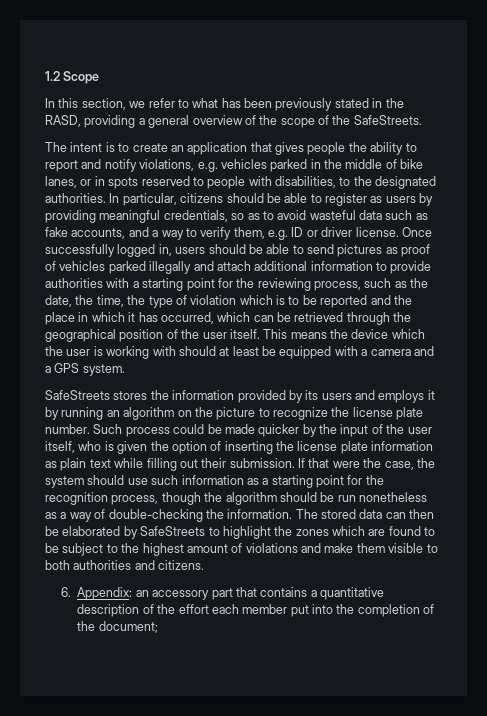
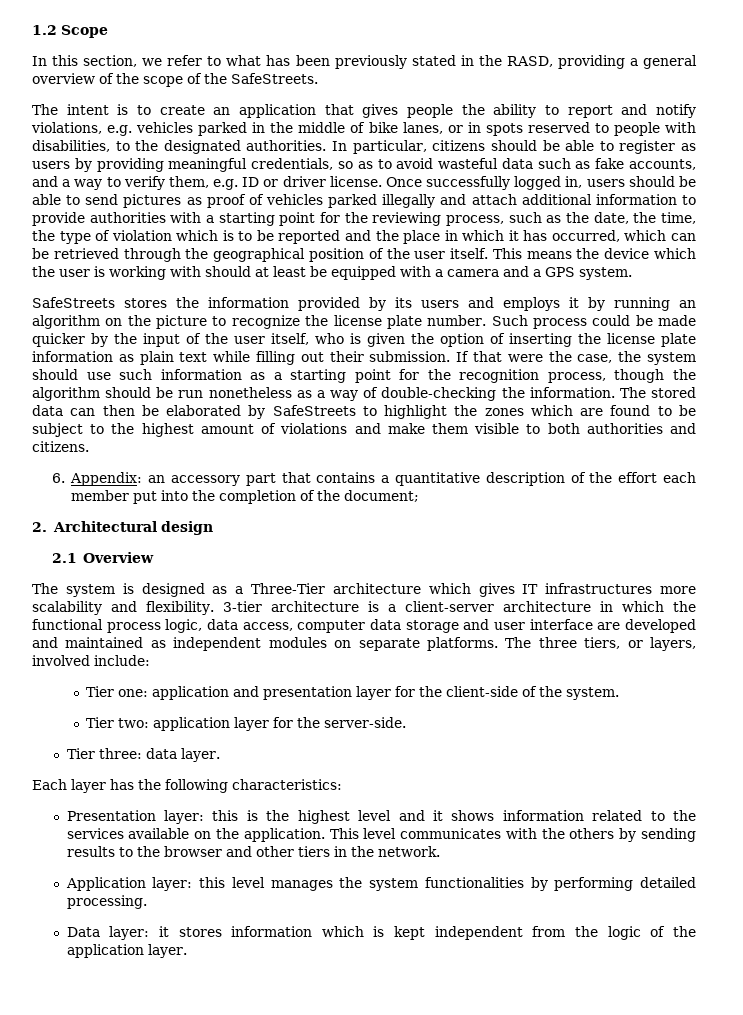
(158, 627) none -> [32,521,213,535] [51,552,155,563] [32,583,696,597] [32,601,696,615] [32,619,696,633] [32,637,696,651] [32,655,150,666] [86,686,620,700] [86,717,407,731] [66,748,220,762] [32,779,342,793] [66,810,696,824] [66,828,696,842] [66,846,440,857] [65,877,696,891] [66,895,147,909] [66,926,696,940] [66,944,187,958] // 2. Architectural design // 2.1 Overview // The system is designed as a Three-Tier architecture which gives IT infrastructures more scalability and flexibility. 3-tier architecture is a client-server architecture in which the functional process logic, data access, computer data storage and user interface are developed and maintained as independent modules on separate platforms. The three tiers, or layers, involved include: // Tier one: application and presentation layer for the client-side of the system. // Tier two: application layer for the server-side. // Tier three: data layer. // Each layer has the following characteristics: // Presentation layer: this is the highest level and it shows information related to the services available on the application. This level communicates with the others by sending results to the browser and other tiers in the network. // Application layer: this level manages the system functionalities by performing detailed processing. // Data layer: it stores information which is kept independent from the logic of the application layer.

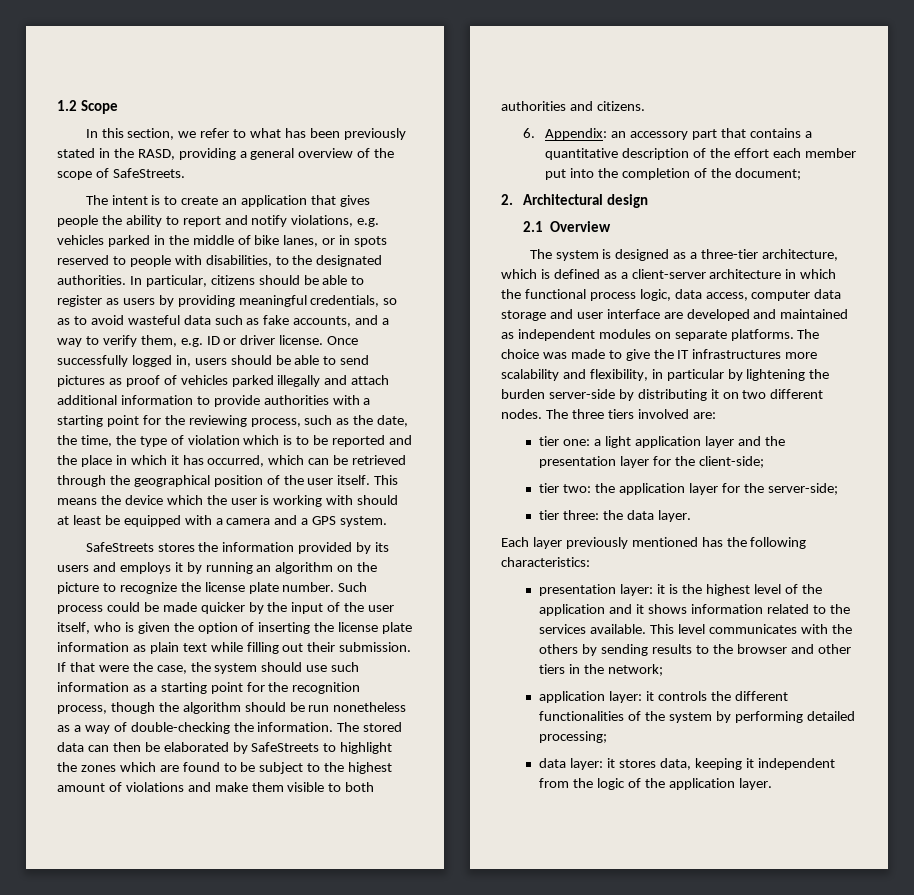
[204,73,227,84] the -> (109, 173) none
[251,583,696,597] [32,601,379,615] Three-Tier architecture which gives IT infrastructures more scalability and flexibility. 3-tier architecture is -> [701,249,839,261] [501,269,617,279] three-tier architecture, which is defined as
[538,637,696,651] [32,655,150,666] [86,686,620,700] [86,717,407,731] [66,748,142,759] three tiers, or layers, involved include: // Tier one: application and presentation layer for the client-side of the system. // Tier two: application layer for the server-side. // Tier three: -> [501,349,818,361] [501,369,830,381] [501,389,824,401] [501,409,716,419] [539,436,785,448] [539,456,764,468] [539,483,838,495] [539,510,624,520] choice was made to give the IT infrastructures more scalability and flexibility, in particular by lightening the burden server-side by distributing it on two different nodes. The three tiers involved are: // tier one: a light application layer and the presentation layer for the client-side; // tier two: the application layer for the server-side; // tier three: the
(106, 786) none -> [565,537,698,549] previously mentioned
[66,810,239,824] Presentation layer: this -> [539,584,666,596] presentation layer: it
(392, 815) none -> [784,584,822,594] [539,604,606,616] of the application
[128,828,325,842] available on the application. -> [590,624,647,634] available.
[377,846,440,857] [65,877,524,891] network. // Application layer: this level manages the system functionalities -> [607,664,663,676] [539,691,788,703] [539,711,712,723] network; // application layer: it controls the different functionalities of the system
[66,895,147,909] [66,927,100,937] processing. // Data -> [539,731,608,743] [539,758,567,768] processing; // data
[231,926,426,940] information which is kept -> [659,758,754,770] data, keeping it

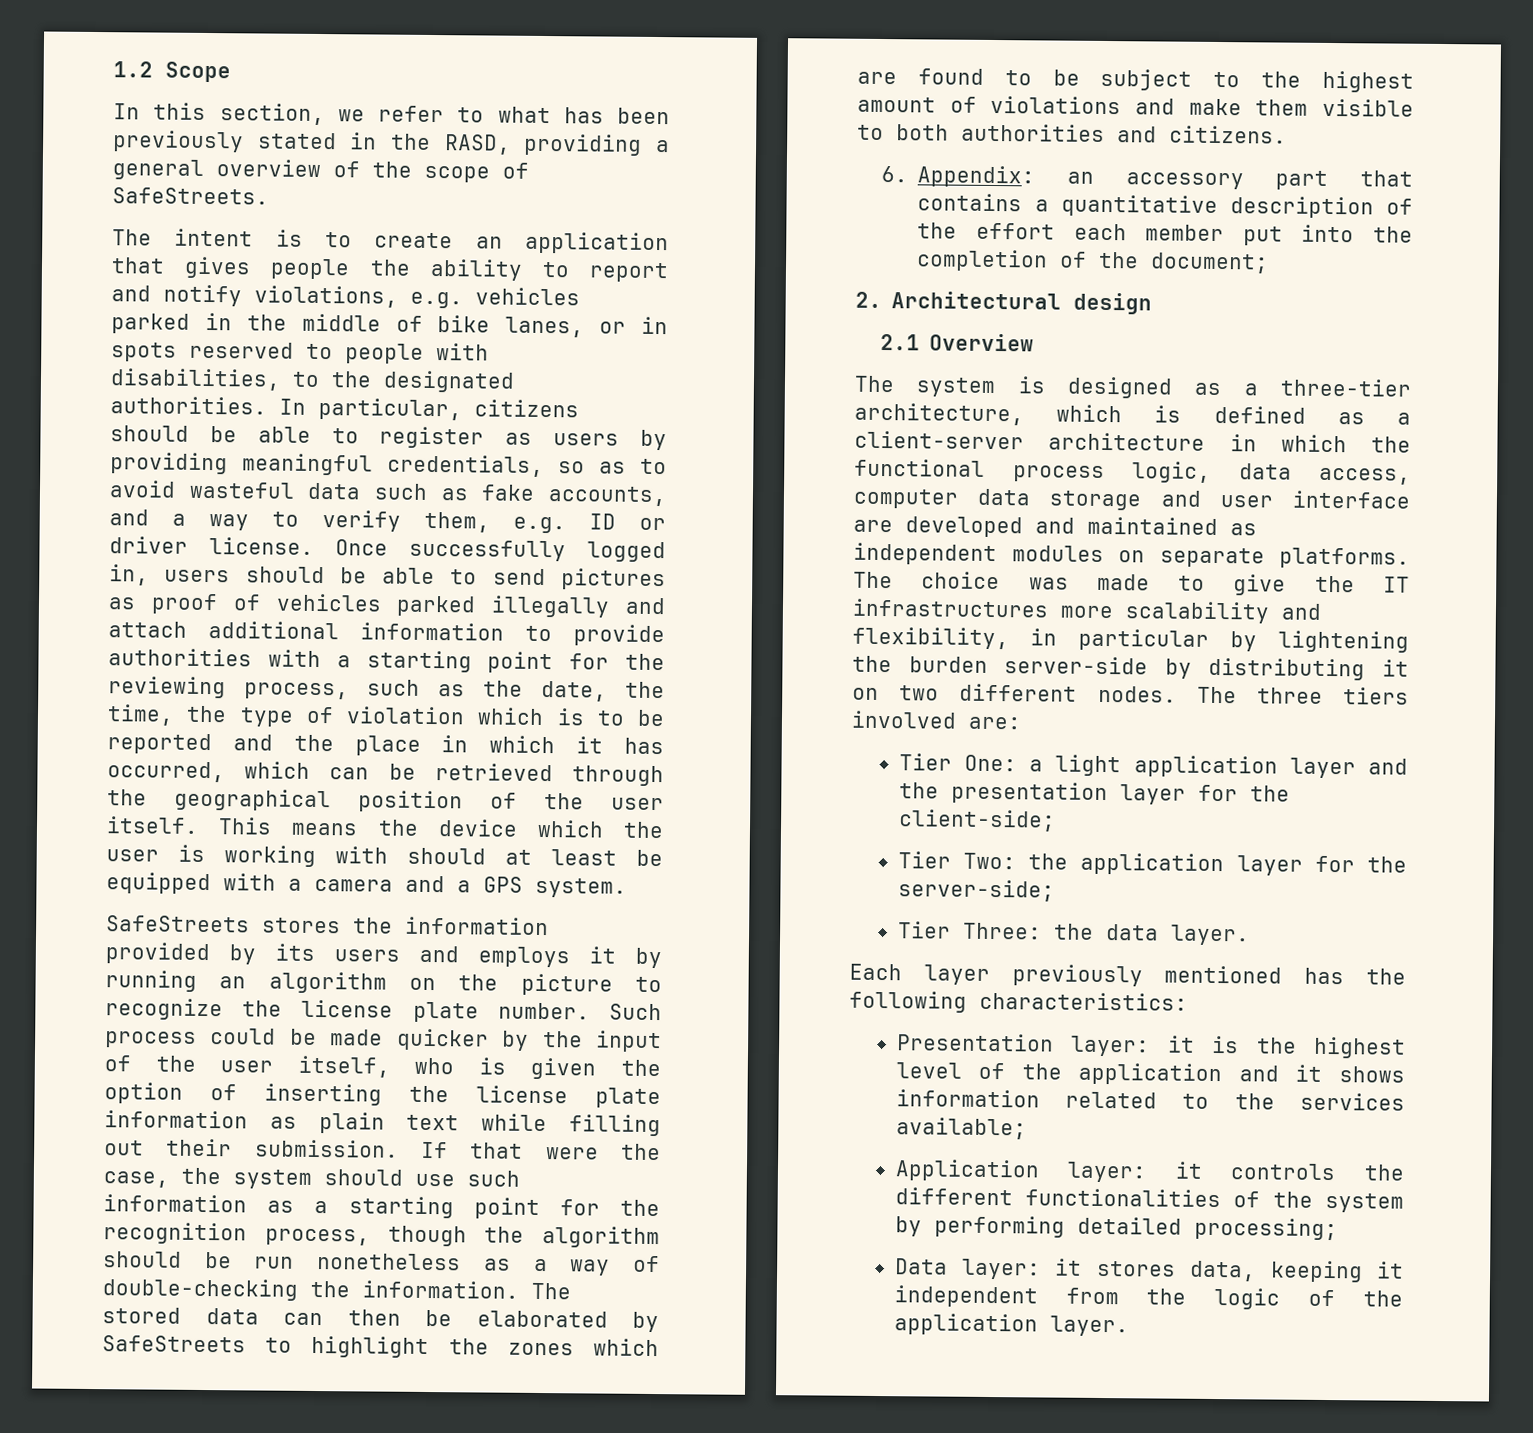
[539,436,591,446] tier one: -> [898,753,1017,772] Tier One:
[539,483,592,493] tier two: -> [897,851,1016,870] Tier Two:
[539,510,600,520] tier three: -> [897,921,1042,940] Tier Three:
[539,584,617,596] presentation -> [896,1033,1054,1052] Presentation
[590,624,852,634] [539,644,851,656] [539,664,663,676] [539,691,606,703] available. This level communicates with the others by sending results to the browser and other tiers in the network; // application -> [895,1117,1027,1140] [894,1159,1040,1182] available; // Application
[539,758,567,768] data -> [894,1258,948,1275] Data

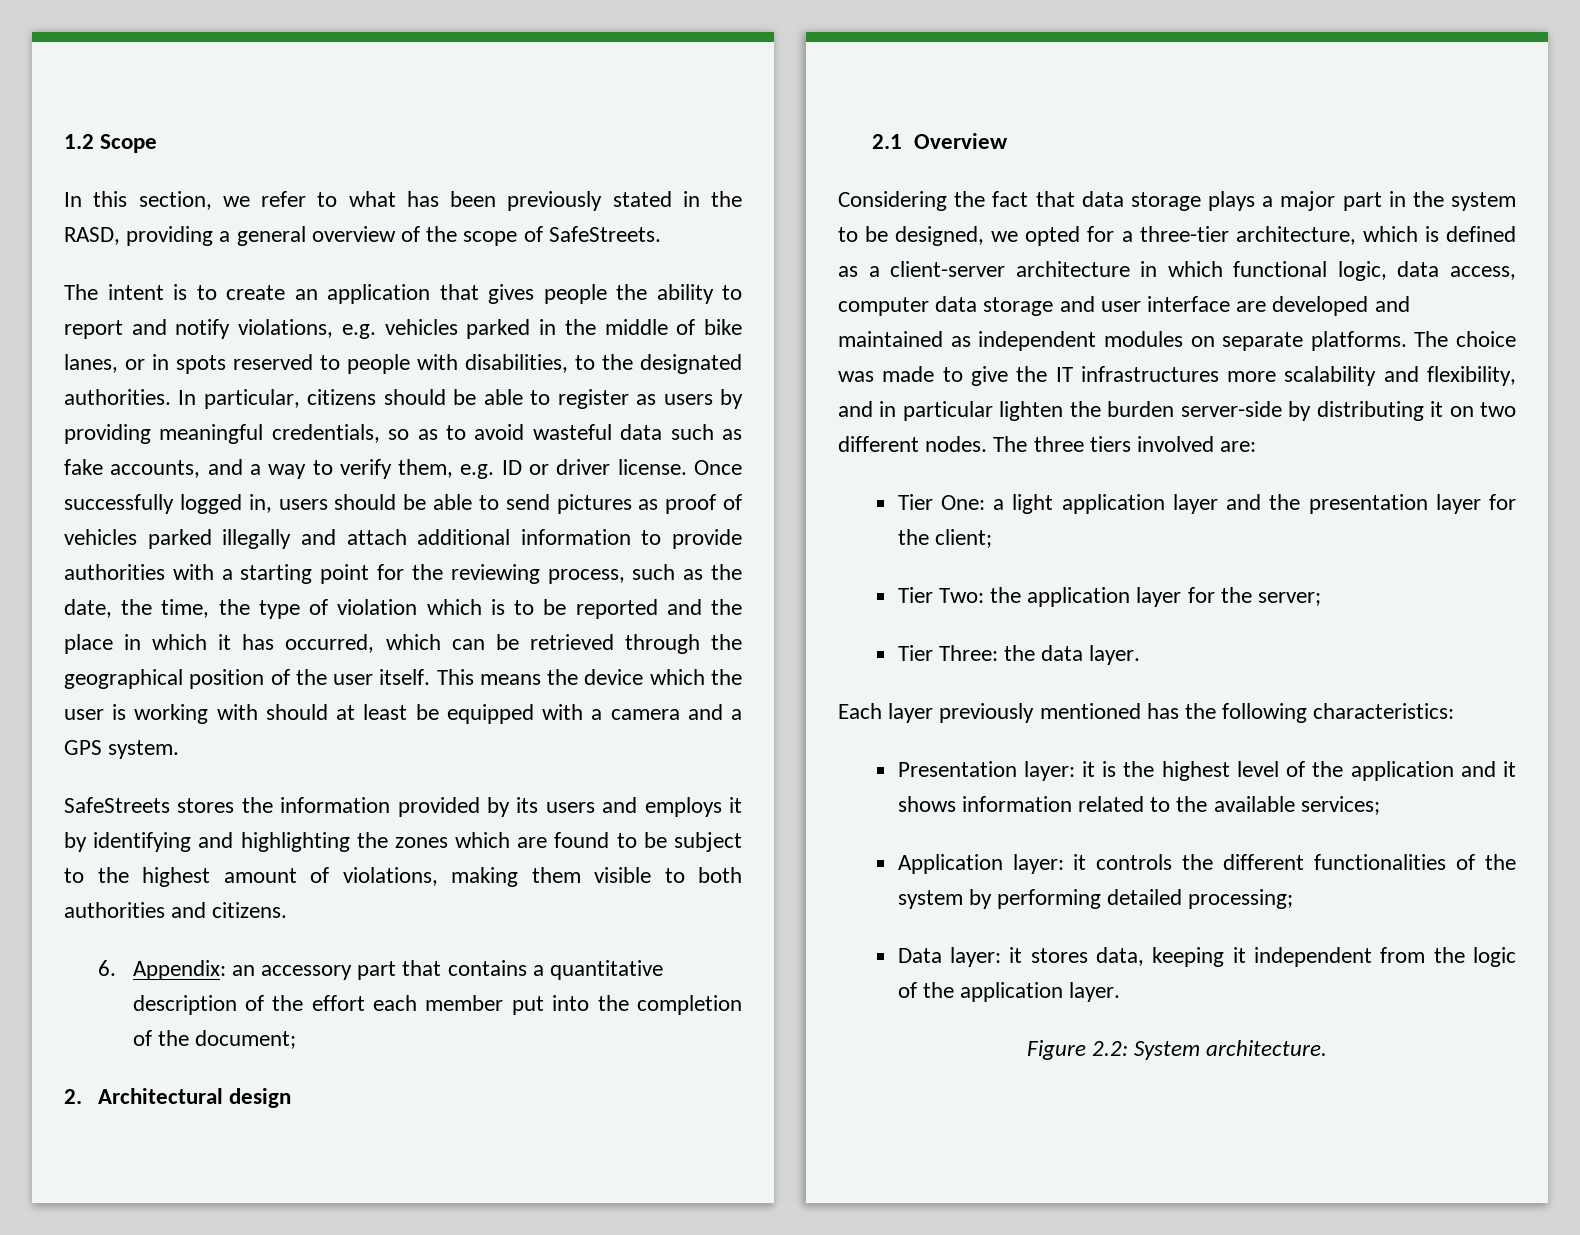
[105,970,662,996] [105,998,662,1023] [105,1028,662,1053] [104,1055,661,1080] [104,1082,661,1109] [104,1110,661,1137] [104,1138,661,1161] [103,1167,520,1189] [103,1194,660,1219] [103,1222,660,1249] [103,1251,660,1276] [102,1278,571,1301] [102,1307,659,1333] [102,1335,430,1359] running an algorithm on the picture to recognize the license plate number. Such process could be made quicker by the input of the user itself, who is given the option of inserting the license plate information as plain text while filling out their submission. If that were the case, the system should use such information as a starting point for the recognition process, though the algorithm should be run nonetheless as a way of double-checking the information. The stored data can then be elaborated by SafeStreets to highlight -> [93,832,350,852] identifying and highlighting
[990,95,1242,116] violations and make -> [342,867,518,887] violations, making
[854,375,1222,399] The system is designed as -> [838,191,1516,211] [838,226,1115,246] Considering the fact that data storage plays a major part in the system to be designed, we opted for
[1371,436,1411,453] [854,458,1105,482] the functional process -> [1233,261,1328,277] functional
(1009, 638) none -> [838,401,873,417] and
[1230,630,1409,653] by lightening -> [999,401,1064,421] lighten
[897,809,1056,832] client-side; -> [934,529,992,548] client;
[897,879,1055,902] server-side; -> [1258,592,1322,606] server;
[1300,1092,1405,1111] [895,1117,1027,1140] services available; -> [1213,796,1380,815] available services;
(1129, 1326) none -> [1026,1040,1328,1060] // Figure 2.2: System architecture.

